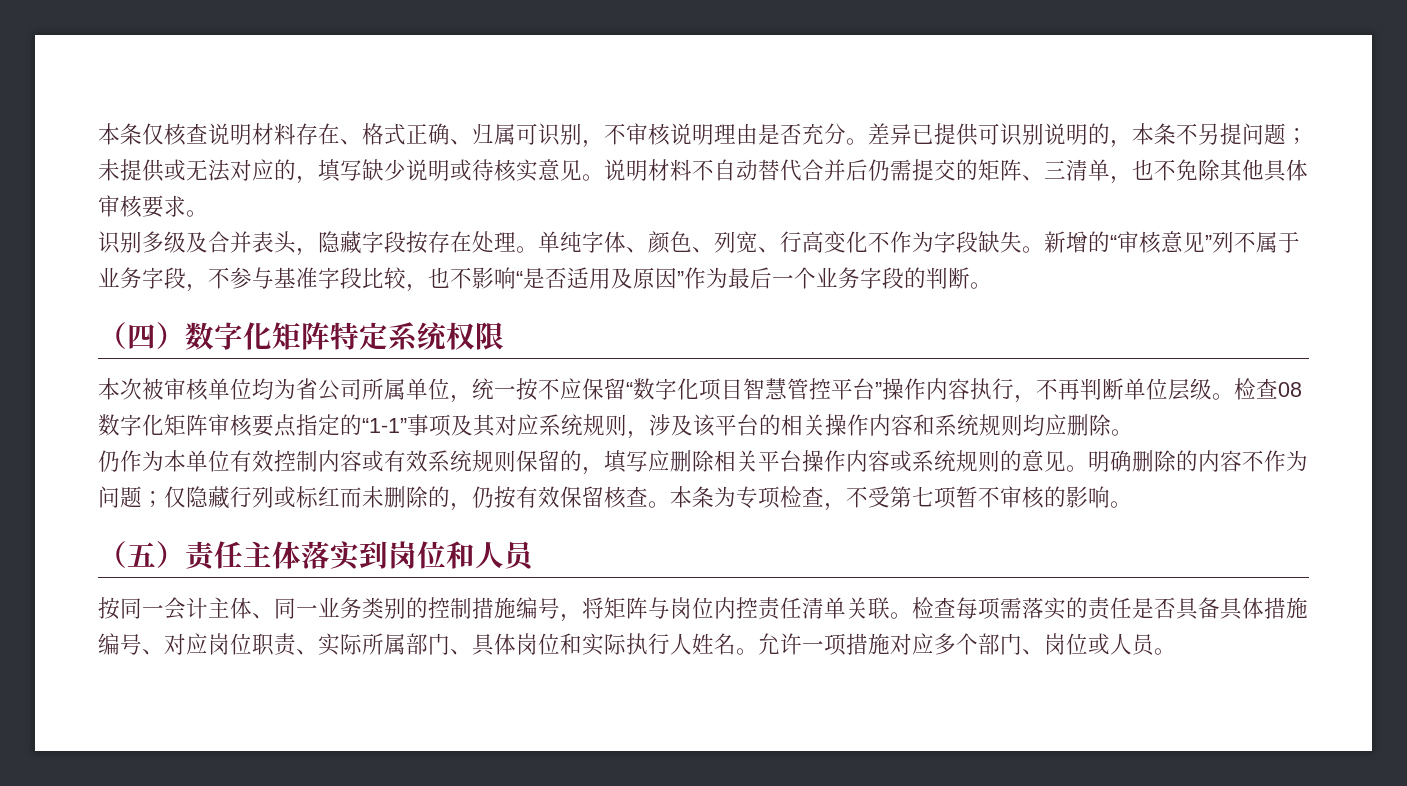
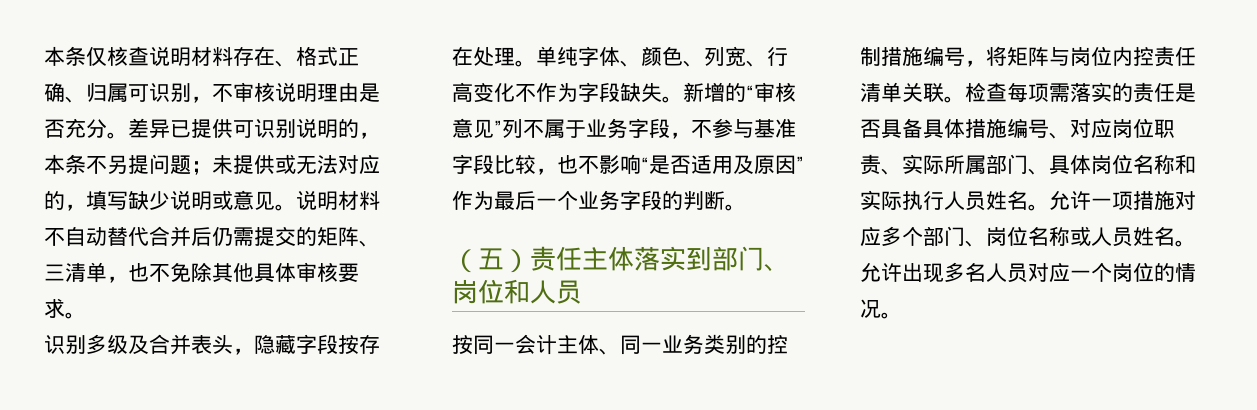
[472,159,538,182] 待核实 -> (233, 200) none
[98,322,504,351] [98,378,1302,403] [98,414,1133,439] [98,450,1308,475] [98,486,1132,511] // （四）数字化矩阵特定系统权限 // 本次被审核单位均为省公司所属单位，统一按不应保留“数字化项目智慧管控平台”操作内容执行，不再判断单位层级。检查08数字化矩阵审核要点指定的“1-1”事项及其对应系统规则，涉及该平台的相关操作内容和系统规则均应删除。 // 仍作为本单位有效控制内容或有效系统规则保留的，填写应删除相关平台操作内容或系统规则的意见。明确删除的内容不作为问题；仅隐藏行列或标红而未删除的，仍按有效保留核查。本条为专项检查，不受第七项暂不审核的影响。 -> (746, 207) none
(388, 555) none -> [712,246,790,272] 部门、
(560, 644) none -> [1133,154,1175,174] 名称
(692, 644) none -> [965,191,986,211] 员
[1088,633,1155,656] 或人员 -> [1028,226,1196,247] [860,262,1196,283] [860,299,881,318] 名称或人员姓名。允许出现多名人员对应一个岗位的情况

